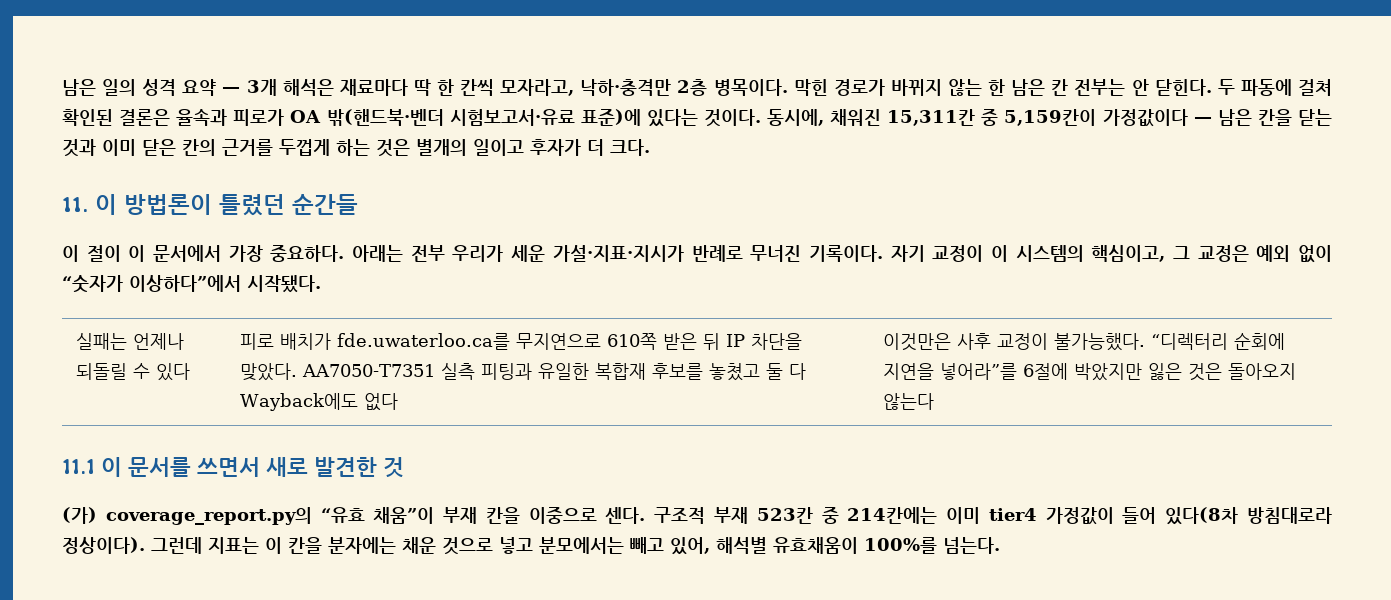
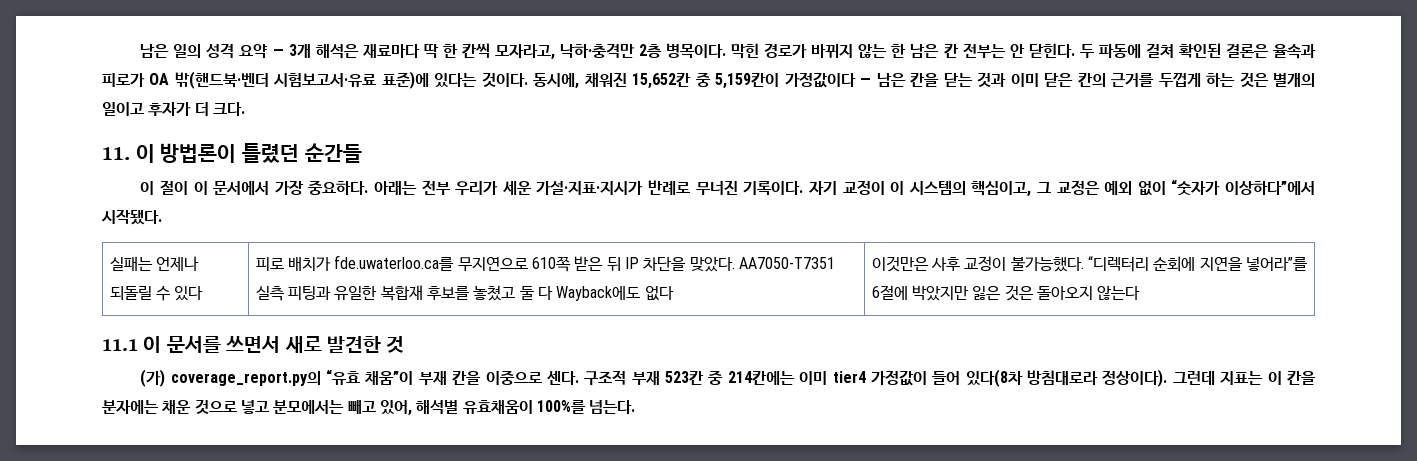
[887,109,976,126] 15,311칸 -> [632,72,692,89] 15,652칸

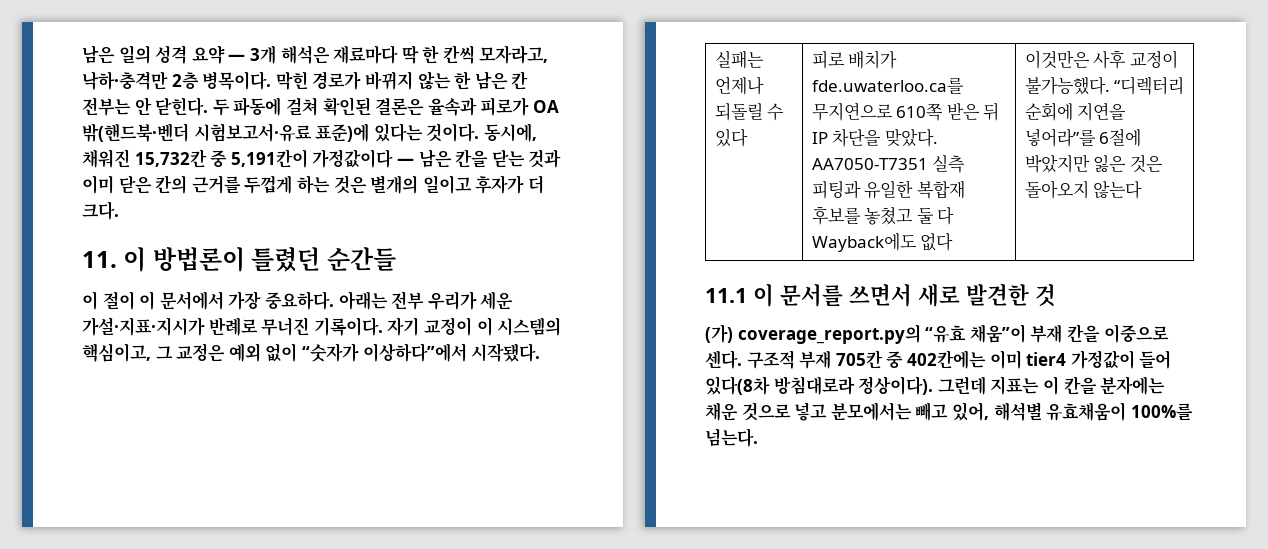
[632,72,780,89] 15,652칸 중 5,159칸이 -> [134,149,308,168] 15,732칸 중 5,191칸이
[665,370,795,385] 523칸 중 214칸에는 -> [835,350,986,369] 705칸 중 402칸에는

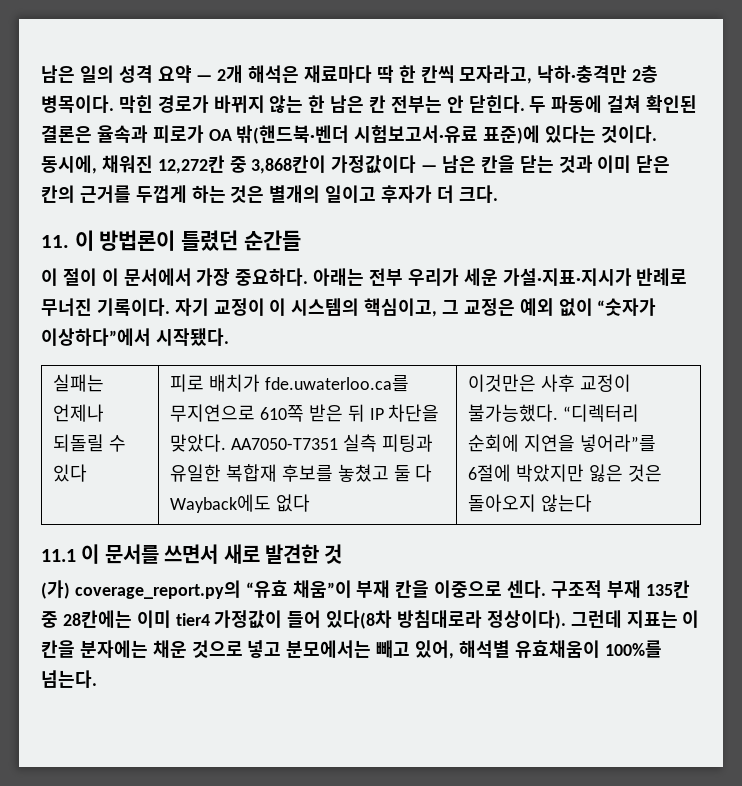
[249,45,276,64] 3개 -> [217,65,244,83] 2개
[134,149,308,168] 15,732칸 중 5,191칸이 -> [157,155,327,174] 12,272칸 중 3,868칸이
[835,350,986,369] 705칸 중 402칸에는 -> [645,580,690,598] [41,610,132,628] 135칸 중 28칸에는

